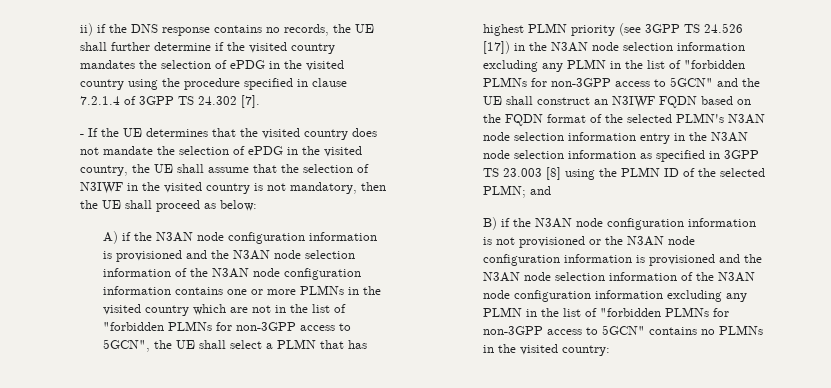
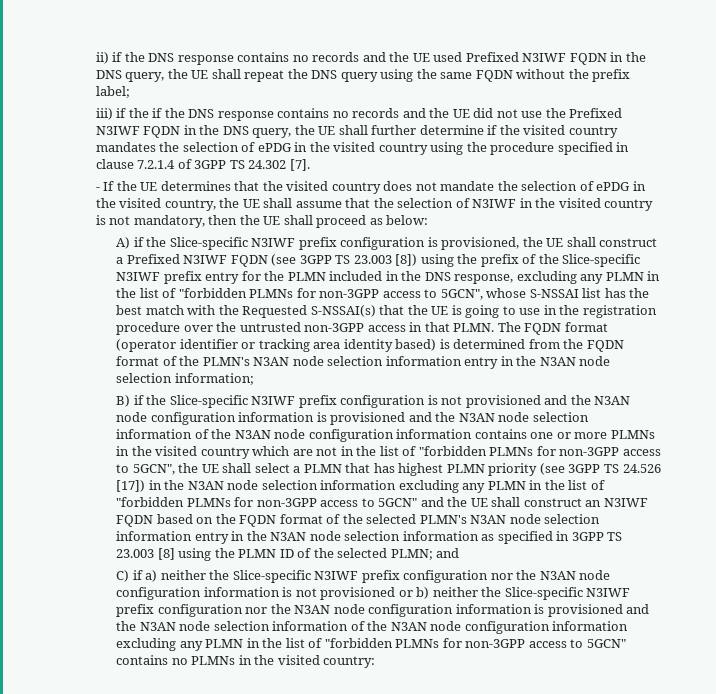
[284,24,330,36] records, -> [312,52,646,65] [95,69,631,82] [95,86,130,98] [95,108,623,121] [95,125,292,138] records and the UE used Prefixed N3IWF FQDN in the DNS query, the UE shall repeat the DNS query using the same FQDN without the prefix label; // iii) if the if the DNS response contains no records and the UE did not use the Prefixed N3IWF FQDN in the DNS query,
(152, 236) none -> [169,237,658,250] [116,254,641,267] [116,271,661,284] [116,288,650,300] [116,305,657,318] [116,322,608,335] [116,339,624,352] [116,356,611,369] [116,373,254,385] [116,395,591,408] Slice-specific N3IWF prefix configuration is provisioned, the UE shall construct a Prefixed N3IWF FQDN (see 3GPP TS 23.003 [8]) using the prefix of the Slice-specific N3IWF prefix entry for the PLMN included in the DNS response, excluding any PLMN in the list of "forbidden PLMNs for non-3GPP access to 5GCN", whose S-NSSAI list has the best match with the Requested S-NSSAI(s) that the UE is going to use in the registration procedure over the untrusted non-3GPP access in that PLMN. The FQDN format (operator identifier or tracking area identity based) is determined from the FQDN format of the PLMN's N3AN node selection information entry in the N3AN node selection information; // B) if the Slice-specific N3IWF prefix configuration is not provisioned and the
[482,217,510,230] B) if -> [116,570,513,583] C) if a) neither the Slice-specific N3IWF prefix configuration nor
(601, 242) none -> [416,587,631,600] [116,604,268,617] b) neither the Slice-specific N3IWF prefix configuration nor

